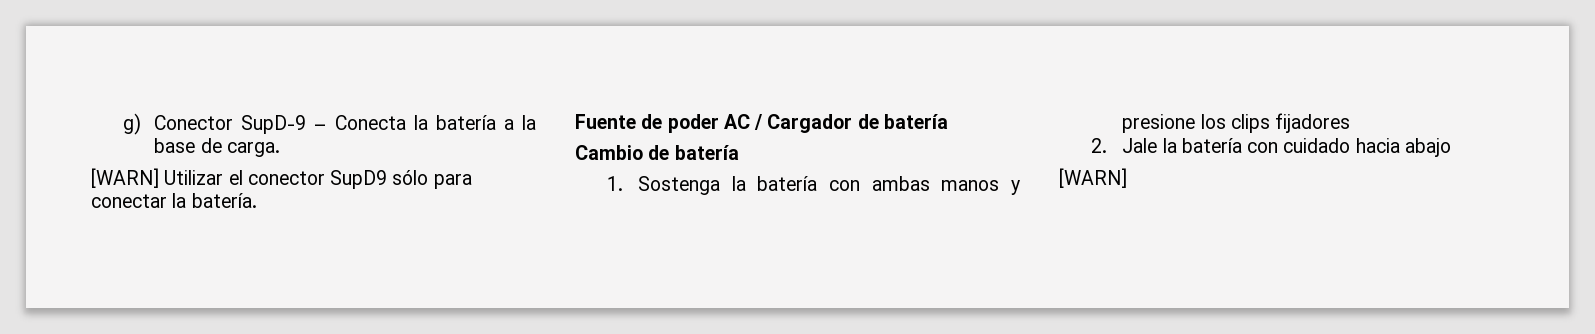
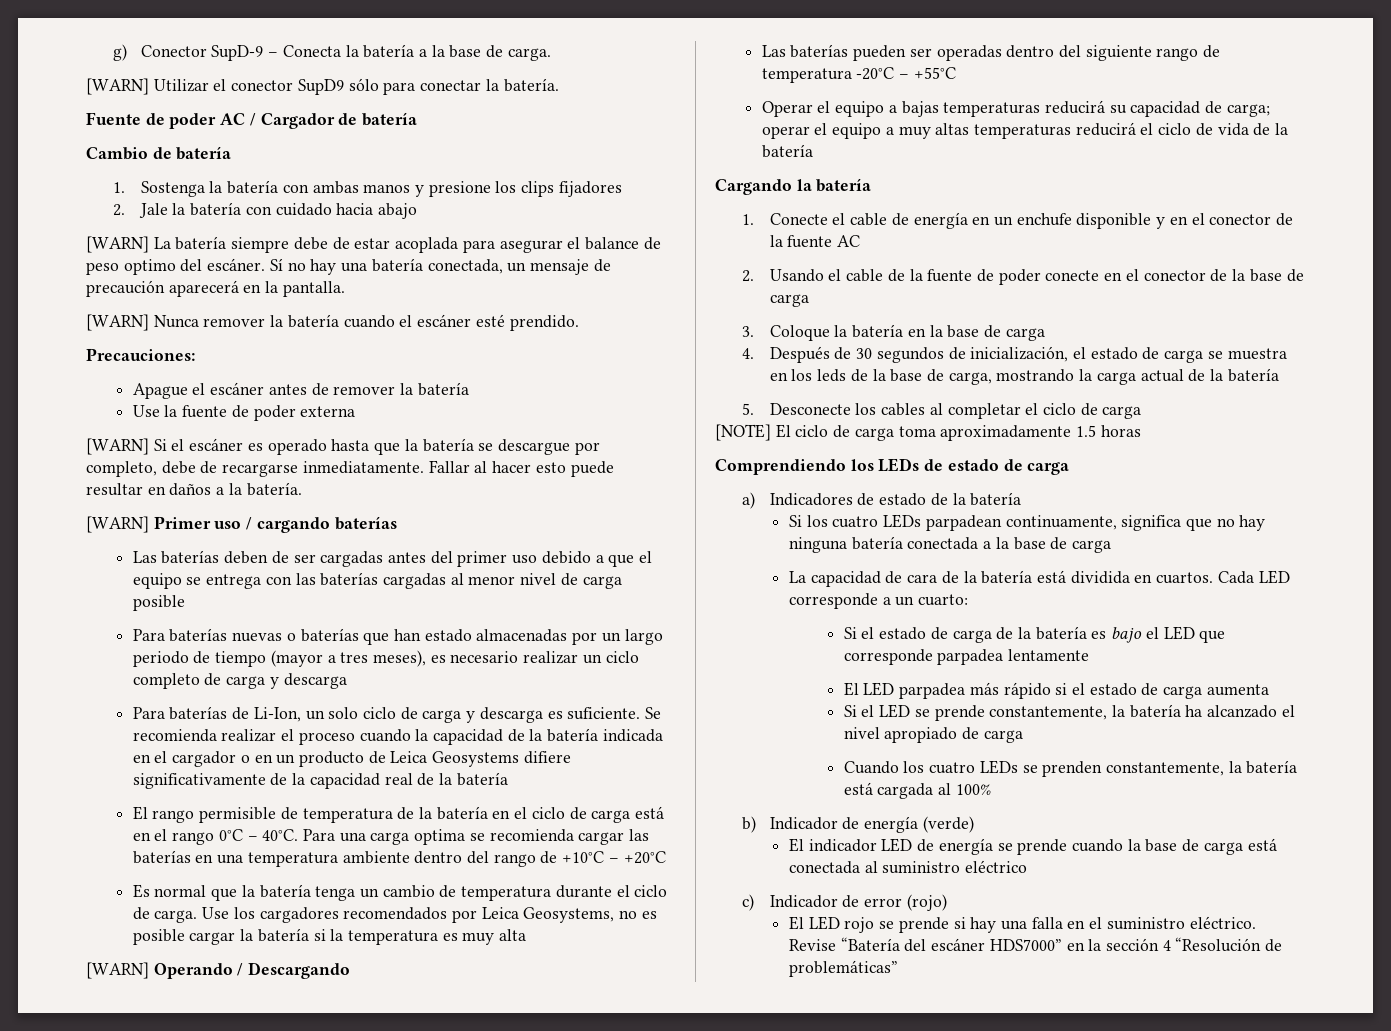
(1127, 178) none -> [153,236,661,253] [86,258,611,275] [86,280,345,297] [86,314,579,331] [86,348,195,361] [132,382,469,399] [132,405,356,421] [86,438,600,455] [86,460,614,477] [86,482,302,496] [86,516,397,533] [132,550,653,567] [132,572,622,589] [132,595,185,611] [132,628,663,645] [132,650,639,667] [132,673,347,689] [132,706,662,723] [132,728,663,745] [132,751,571,767] [132,772,508,789] [132,806,665,823] [132,829,650,845] [132,850,666,867] [132,884,668,901] [132,907,657,923] [132,928,527,945] [86,962,351,979] [761,44,1221,61] [761,67,956,83] [761,100,1270,117] [761,122,1289,139] [761,144,813,158] [715,178,872,195] [742,212,1294,229] [769,235,861,248] [742,269,1304,285] [769,294,809,307] [742,324,1045,341] [742,346,1287,363] [769,368,1279,385] [742,403,1142,419] [715,424,1141,441] [715,458,1070,475] [742,492,1022,509] [788,514,1266,531] [788,536,1112,553] [788,570,1290,587] [788,593,969,609] [843,626,1226,643] [843,649,1090,665] [843,682,1269,699] [843,704,1295,721] [843,727,1023,743] [843,760,1298,777] [843,782,991,799] [742,816,974,833] [788,838,1277,855] [788,860,1028,874] [742,894,947,911] [788,916,1256,933] [788,937,1283,952] [788,960,898,977] La batería siempre debe de estar acoplada para asegurar el balance de peso optimo del escáner. Sí no hay una batería conectada, un mensaje de precaución aparecerá en la pantalla. // [WARN] Nunca remover la batería cuando el escáner esté prendido. // Precauciones: // Apague el escáner antes de remover la batería // Use la fuente de poder externa // [WARN] Si el escáner es operado hasta que la batería se descargue por completo, debe de recargarse inmediatamente. Fallar al hacer esto puede resultar en daños a la batería. // [WARN] Primer uso / cargando baterías // Las baterías deben de ser cargadas antes del primer uso debido a que el equipo se entrega con las baterías cargadas al menor nivel de carga posible // Para baterías nuevas o baterías que han estado almacenadas por un largo periodo de tiempo (mayor a tres meses), es necesario realizar un ciclo completo de carga y descarga // Para baterías de Li-Ion, un solo ciclo de carga y descarga es suficiente. Se recomienda realizar el proceso cuando la capacidad de la batería indicada en el cargador o en un producto de Leica Geosystems difiere significativamente de la capacidad real de la batería // El rango permisible de temperatura de la batería en el ciclo de carga está en el rango 0°C – 40°C. Para una carga optima se recomienda cargar las baterías en una temperatura ambiente dentro del rango de +10°C – +20°C // Es normal que la batería tenga un cambio de temperatura durante el ciclo de carga. Use los cargadores recomendados por Leica Geosystems, no es posible cargar la batería si la temperatura es muy alta // [WARN] Operando / Descargando // Las baterías pueden ser operadas dentro del siguiente rango de temperatura -20°C – +55°C // Operar el equipo a bajas temperaturas reducirá su capacidad de carga; operar el equipo a muy altas temperaturas reducirá el ciclo de vida de la batería // Cargando la batería // 1. Conecte el cable de energía en un enchufe disponible y en el conector de la fuente AC // 2. Usando el cable de la fuente de poder conecte en el conector de la base de carga // 3. Coloque la batería en la base de carga // 4. Después de 30 segundos de inicialización, el estado de carga se muestra en los leds de la base de carga, mostrando la carga actual de la batería // 5. Desconecte los cables al completar el ciclo de carga // [NOTE] El ciclo de carga toma aproximadamente 1.5 horas // Comprendiendo los LEDs de estado de carga // a) Indicadores de estado de la batería // Si los cuatro LEDs parpadean continuamente, significa que no hay ninguna batería conectada a la base de carga // La capacidad de cara de la batería está dividida en cuartos. Cada LED corresponde a un cuarto: // Si el estado de carga de la batería es bajo el LED que corresponde parpadea lentamente // El LED parpadea más rápido si el estado de carga aumenta // Si el LED se prende constantemente, la batería ha alcanzado el nivel apropiado de carga // Cuando los cuatro LEDs se prenden constantemente, la batería está cargada al 100% // b) Indicador de energía (verde) // El indicador LED de energía se prende cuando la base de carga está conectada al suministro eléctrico // c) Indicador de error (rojo) // El LED rojo se prende si hay una falla en el suministro eléctrico. Revise “Batería del escáner HDS7000” en la sección 4 “Resolución de problemáticas”

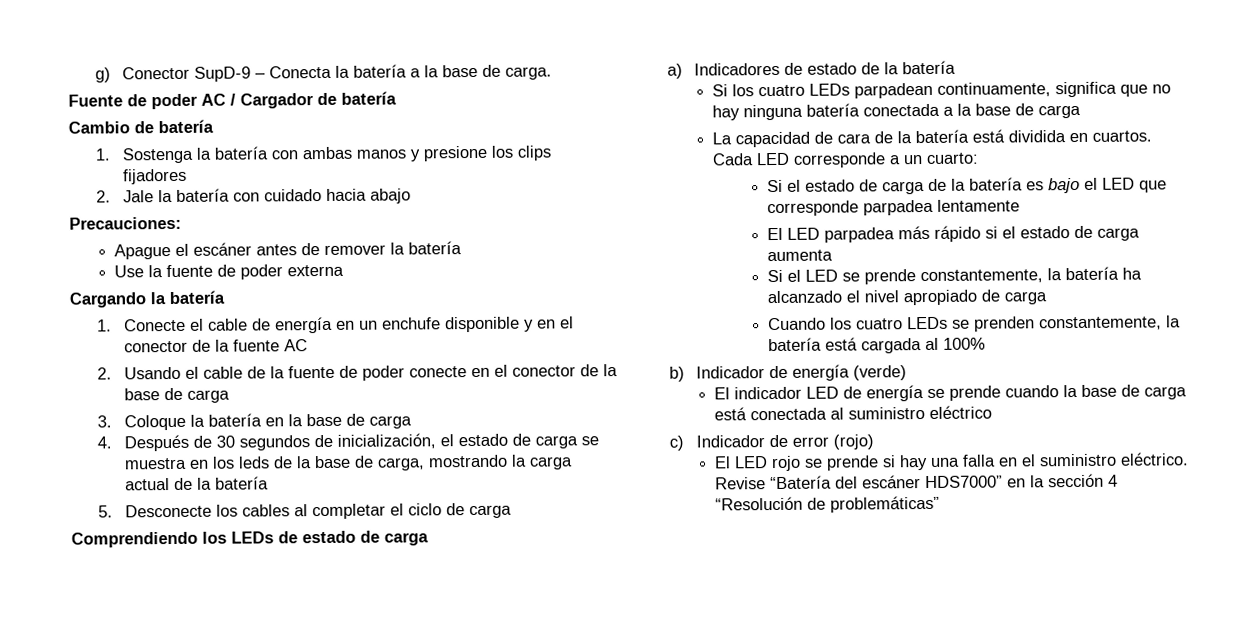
[86,78,559,95] // [WARN] Utilizar el conector SupD9 sólo para conectar la batería. -> (552, 73) none
[86,236,661,253] [86,258,611,275] [86,280,345,297] [86,314,579,331] // [WARN] La batería siempre debe de estar acoplada para asegurar el balance de peso optimo del escáner. Sí no hay una batería conectada, un mensaje de precaución aparecerá en la pantalla. // [WARN] Nunca remover la batería cuando el escáner esté prendido. -> (411, 196) none
[86,438,600,455] [86,460,614,477] [86,482,302,496] [86,516,397,533] [132,550,653,567] [132,572,622,589] [132,595,185,611] [132,628,663,645] [132,650,639,667] [132,673,347,689] [132,706,662,723] [132,728,663,745] [132,751,571,767] [132,772,508,789] [132,806,665,823] [132,829,650,845] [132,850,666,867] [132,884,668,901] [132,907,657,923] [132,928,527,945] [86,962,351,979] [761,44,1221,61] [761,67,956,83] [761,100,1270,117] [761,122,1289,139] [761,144,813,158] // [WARN] Si el escáner es operado hasta que la batería se descargue por completo, debe de recargarse inmediatamente. Fallar al hacer esto puede resultar en daños a la batería. // [WARN] Primer uso / cargando baterías // Las baterías deben de ser cargadas antes del primer uso debido a que el equipo se entrega con las baterías cargadas al menor nivel de carga posible // Para baterías nuevas o baterías que han estado almacenadas por un largo periodo de tiempo (mayor a tres meses), es necesario realizar un ciclo completo de carga y descarga // Para baterías de Li-Ion, un solo ciclo de carga y descarga es suficiente. Se recomienda realizar el proceso cuando la capacidad de la batería indicada en el cargador o en un producto de Leica Geosystems difiere significativamente de la capacidad real de la batería // El rango permisible de temperatura de la batería en el ciclo de carga está en el rango 0°C – 40°C. Para una carga optima se recomienda cargar las baterías en una temperatura ambiente dentro del rango de +10°C – +20°C // Es normal que la batería tenga un cambio de temperatura durante el ciclo de carga. Use los cargadores recomendados por Leica Geosystems, no es posible cargar la batería si la temperatura es muy alta // [WARN] Operando / Descargando // Las baterías pueden ser operadas dentro del siguiente rango de temperatura -20°C – +55°C // Operar el equipo a bajas temperaturas reducirá su capacidad de carga; operar el equipo a muy altas temperaturas reducirá el ciclo de vida de la batería -> (345, 270) none
[715,424,1141,441] // [NOTE] El ciclo de carga toma aproximadamente 1.5 horas -> (512, 511) none

